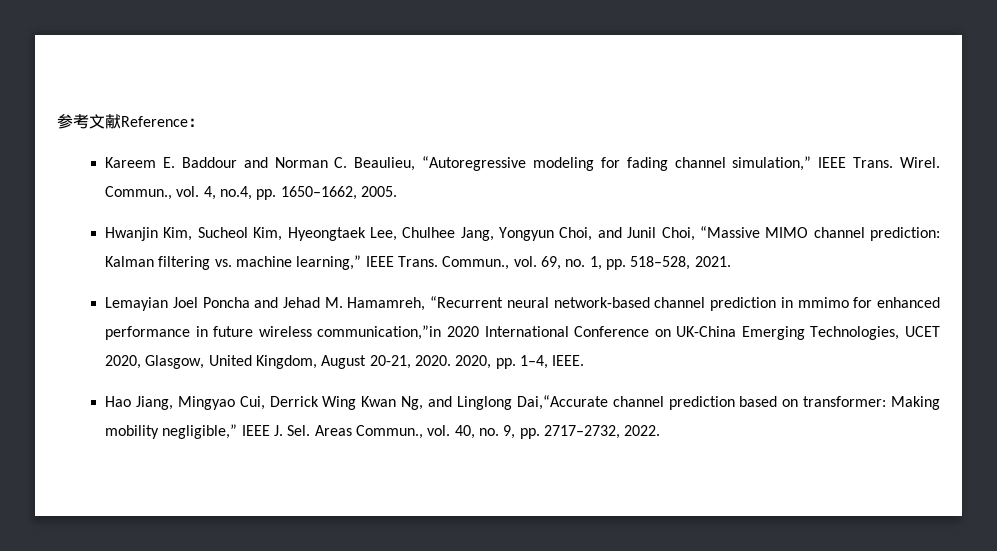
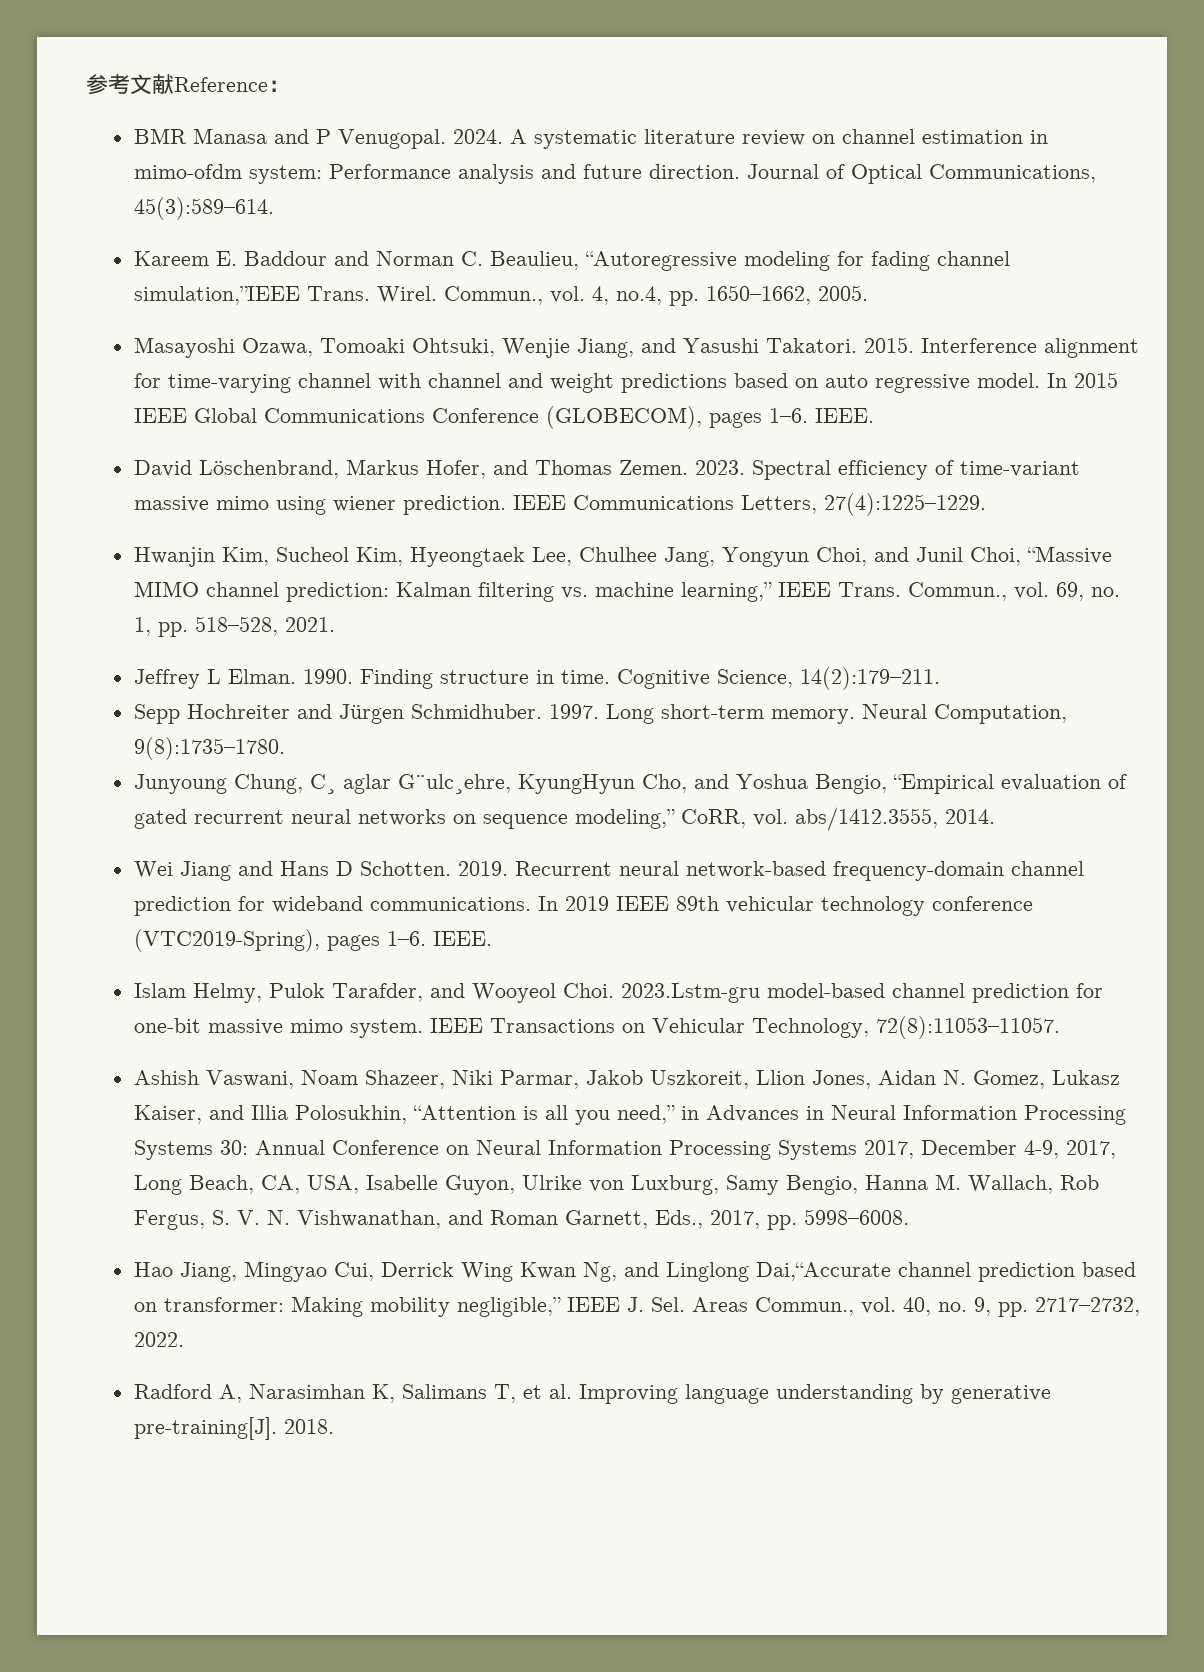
(204, 122) none -> [133,128,1048,149] [133,164,1096,184] [133,197,274,220] // BMR Manasa and P Venugopal. 2024. A systematic literature review on channel estimation in mimo-ofdm system: Performance analysis and future direction. Journal of Optical Communications, 45(3):589–614.
[732,156,847,171] simulation,” IEEE -> [133,286,300,305] simulation,”IEEE
(398, 191) none -> [133,337,1139,358] [133,372,1118,393] [133,406,874,429] [133,459,1080,480] [133,493,986,516] // Masayoshi Ozawa, Tomoaki Ohtsuki, Wenjie Jiang, and Yasushi Takatori. 2015. Interference alignment for time-varying channel with channel and weight predictions based on auto regressive model. In 2015 IEEE Global Communications Conference (GLOBECOM), pages 1–6. IEEE. // David Löschenbrand, Markus Hofer, and Thomas Zemen. 2023. Spectral efficiency of time-variant massive mimo using wiener prediction. IEEE Communications Letters, 27(4):1225–1229.
[105,296,504,311] Lemayian Joel Poncha and Jehad M. Hamamreh, “Recurrent -> [133,667,940,690] [133,704,1067,724] [133,737,285,760] [133,774,1127,794] [133,807,995,831] [133,861,612,881] Jeffrey L Elman. 1990. Finding structure in time. Cognitive Science, 14(2):179–211. // Sepp Hochreiter and Jürgen Schmidhuber. 1997. Long short-term memory. Neural Computation, 9(8):1735–1780. // Junyoung Chung, C¸ aglar G¨ulc¸ehre, KyungHyun Cho, and Yoshua Bengio, “Empirical evaluation of gated recurrent neural networks on sequence modeling,” CoRR, vol. abs/1412.3555, 2014. // Wei Jiang and Hans D Schotten. 2019. Recurrent
[654,297,941,311] [105,325,940,340] [105,355,585,369] channel prediction in mmimo for enhanced performance in future wireless communication,”in 2020 International Conference on UK-China Emerging Technologies, UCET 2020, Glasgow, United Kingdom, August 20-21, 2020. 2020, pp. 1–4, IEEE. -> [832,861,1084,881] [133,896,1033,916] [133,929,492,952] [133,983,1103,1003] [133,1016,1060,1039] [133,1070,1120,1089] [133,1105,1126,1125] [133,1140,1116,1160] [133,1174,1099,1195] [133,1209,909,1230] frequency-domain channel prediction for wideband communications. In 2019 IEEE 89th vehicular technology conference (VTC2019-Spring), pages 1–6. IEEE. // Islam Helmy, Pulok Tarafder, and Wooyeol Choi. 2023.Lstm-gru model-based channel prediction for one-bit massive mimo system. IEEE Transactions on Vehicular Technology, 72(8):11053–11057. // Ashish Vaswani, Noam Shazeer, Niki Parmar, Jakob Uszkoreit, Llion Jones, Aidan N. Gomez, Lukasz Kaiser, and Illia Polosukhin, “Attention is all you need,” in Advances in Neural Information Processing Systems 30: Annual Conference on Neural Information Processing Systems 2017, December 4-9, 2017, Long Beach, CA, USA, Isabelle Guyon, Ulrike von Luxburg, Samy Bengio, Hanna M. Wallach, Rob Fergus, S. V. N. Vishwanathan, and Roman Garnett, Eds., 2017, pp. 5998–6008.
(661, 430) none -> [133,1384,1051,1404] [133,1417,334,1440] // Radford A, Narasimhan K, Salimans T, et al. Improving language understanding by generative pre-training[J]. 2018.

